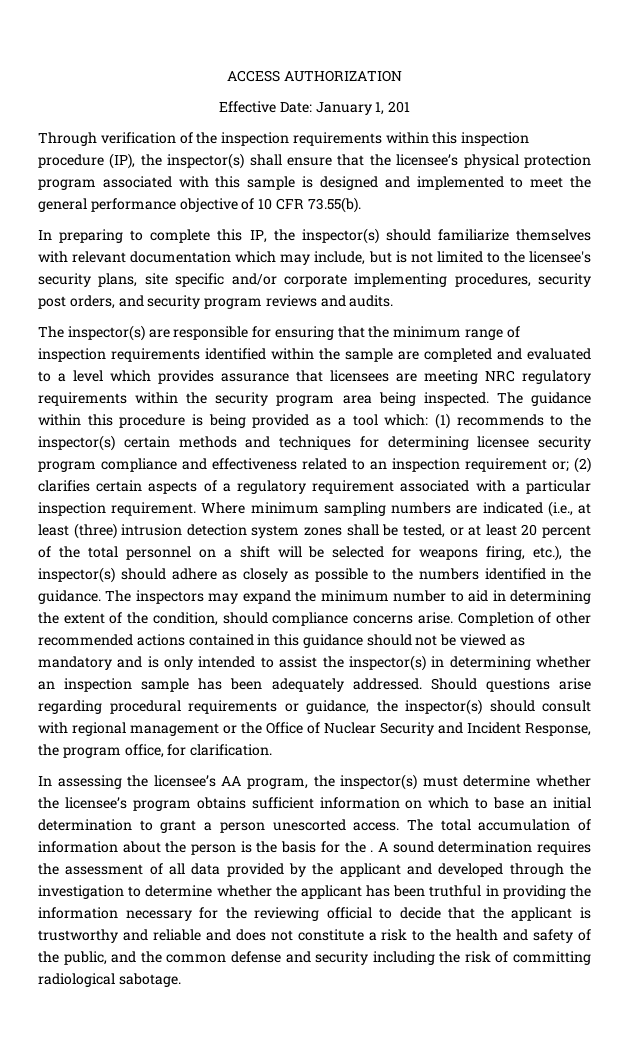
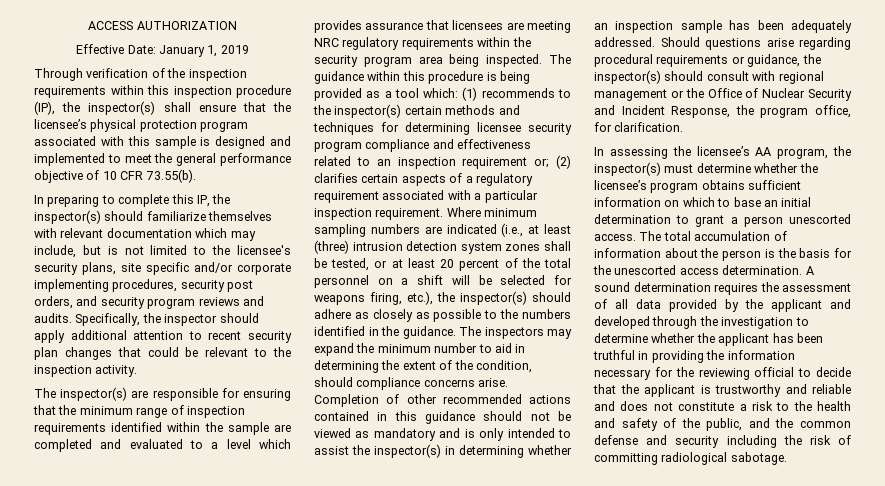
[388,101,411,113] 201 -> [220,45,249,54] 2019
(394, 301) none -> [75,313,259,326] [34,330,292,343] [34,347,291,360] [34,365,138,377] Specifically, the inspector should apply additional attention to recent security plan changes that could be relevant to the inspection activity.
[370,850,374,852] . -> [614,265,803,275] unescorted access determination.

